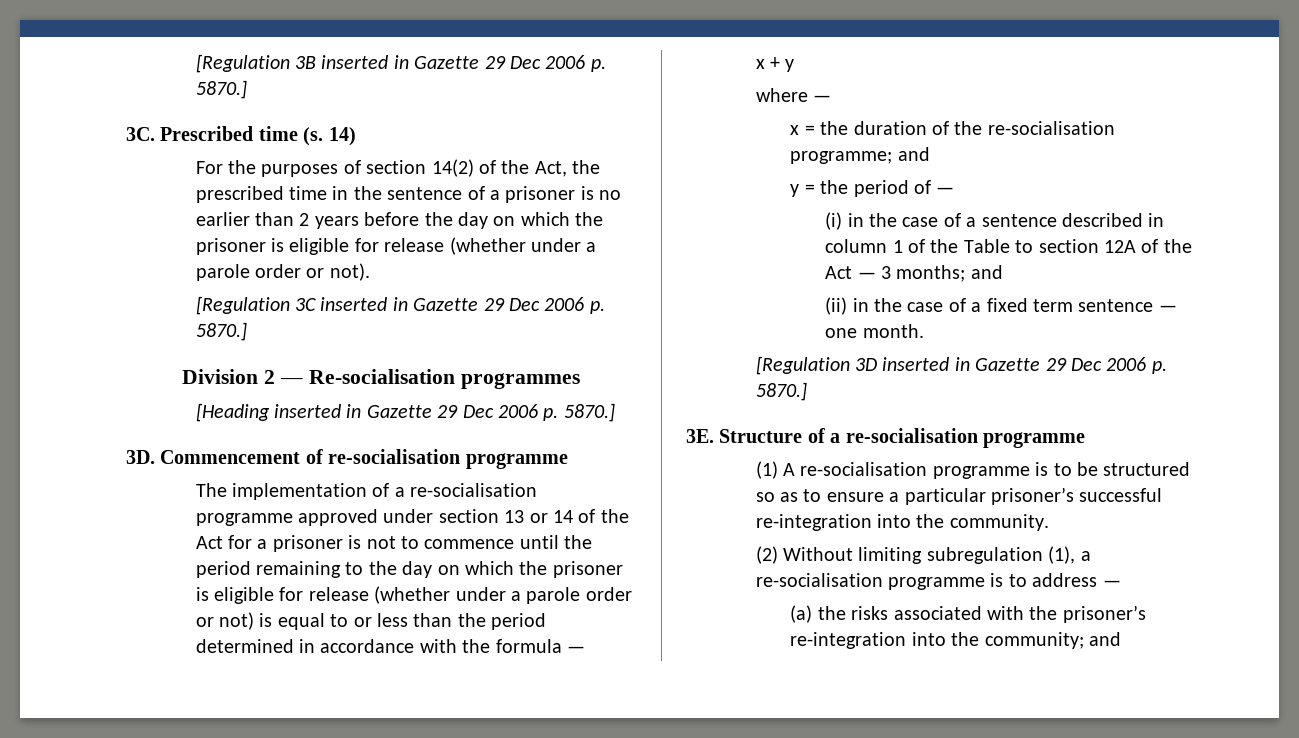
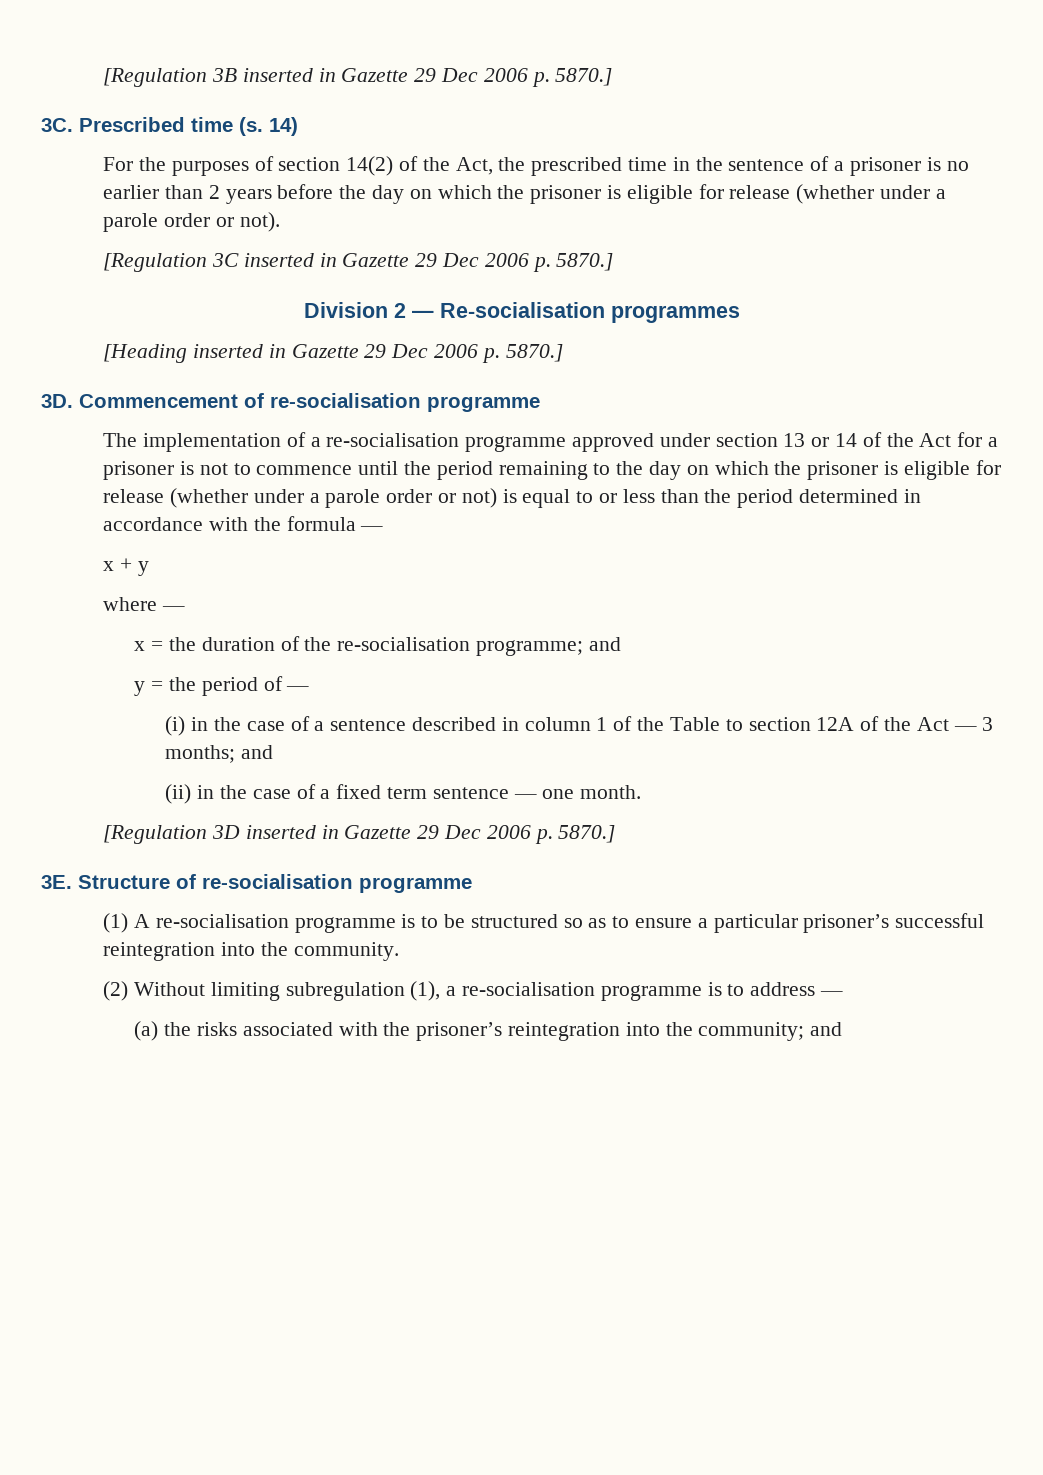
[830,433,841,443] a -> (196, 881) none
[755,514,872,531] re-integration -> [103,942,216,961] reintegration
[790,632,907,649] re-integration -> [507,1022,620,1041] reintegration

